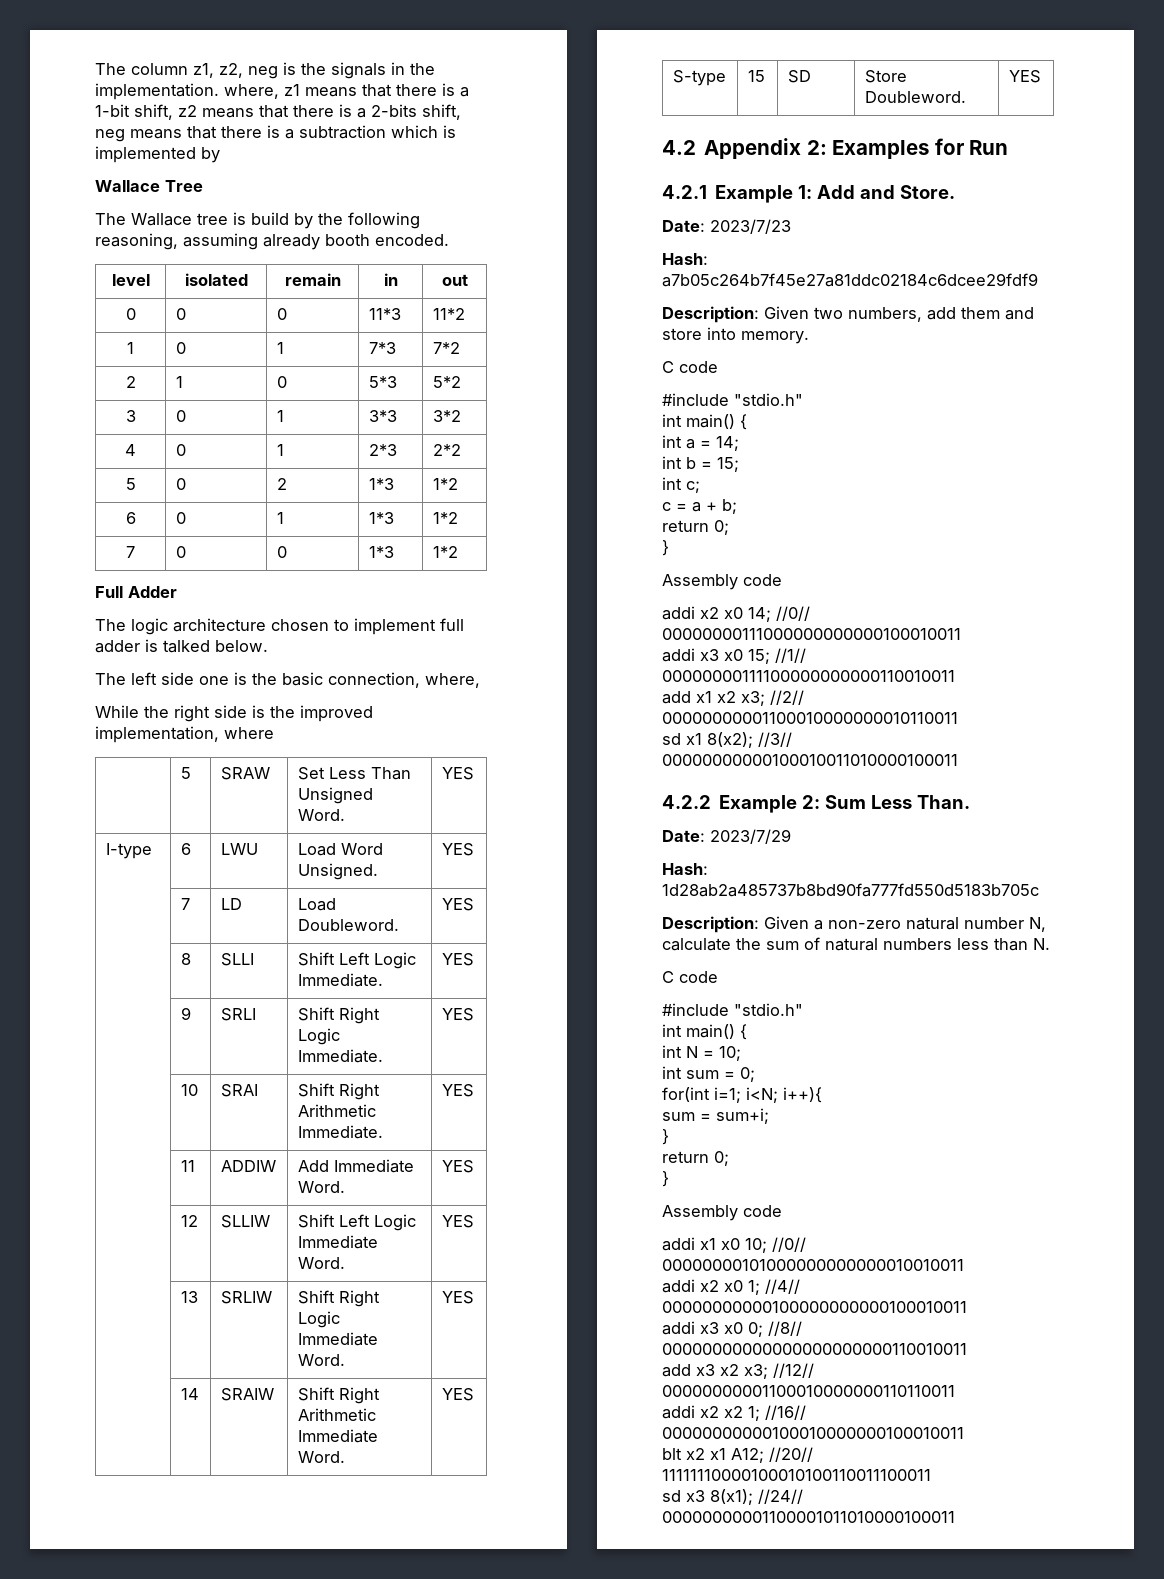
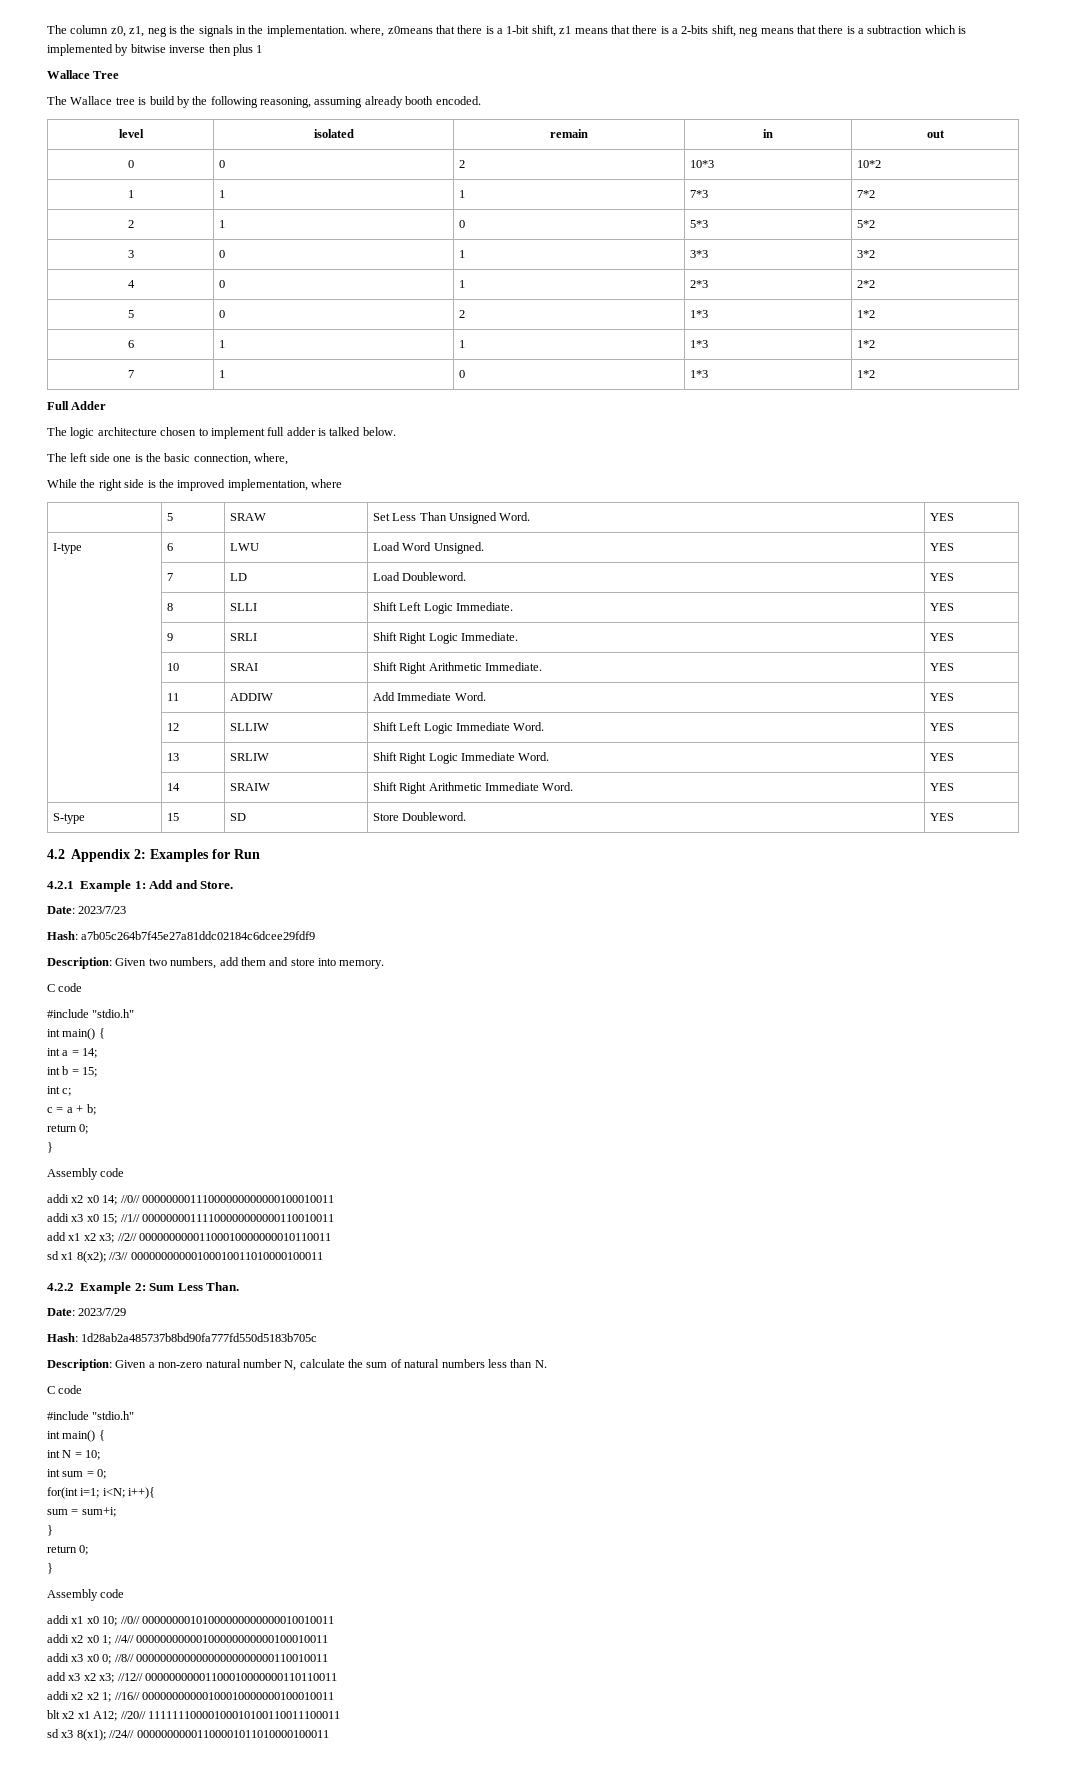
[193,63,243,78] z1, z2, -> [110,26,145,37] z0, z1,
[284,84,357,97] z1 means -> [387,26,433,34] z0means
[178,105,197,117] z2 -> [559,26,572,34] z1
(220, 155) none -> [130,44,263,56] bitwise inverse then plus 1
[276,308,287,320] [368,308,401,320] [432,308,465,320] [127,342,134,354] [175,342,186,354] 0 | 11*3 | 11*2 // 1 | 0 -> [458,160,465,168] [689,160,714,168] [856,160,881,168] [127,190,134,198] [218,190,225,198] 2 | 10*3 | 10*2 // 1 | 1
[175,512,186,524] 0 -> [218,340,225,348] 1
[175,546,186,558] 0 -> [218,370,225,378] 1

